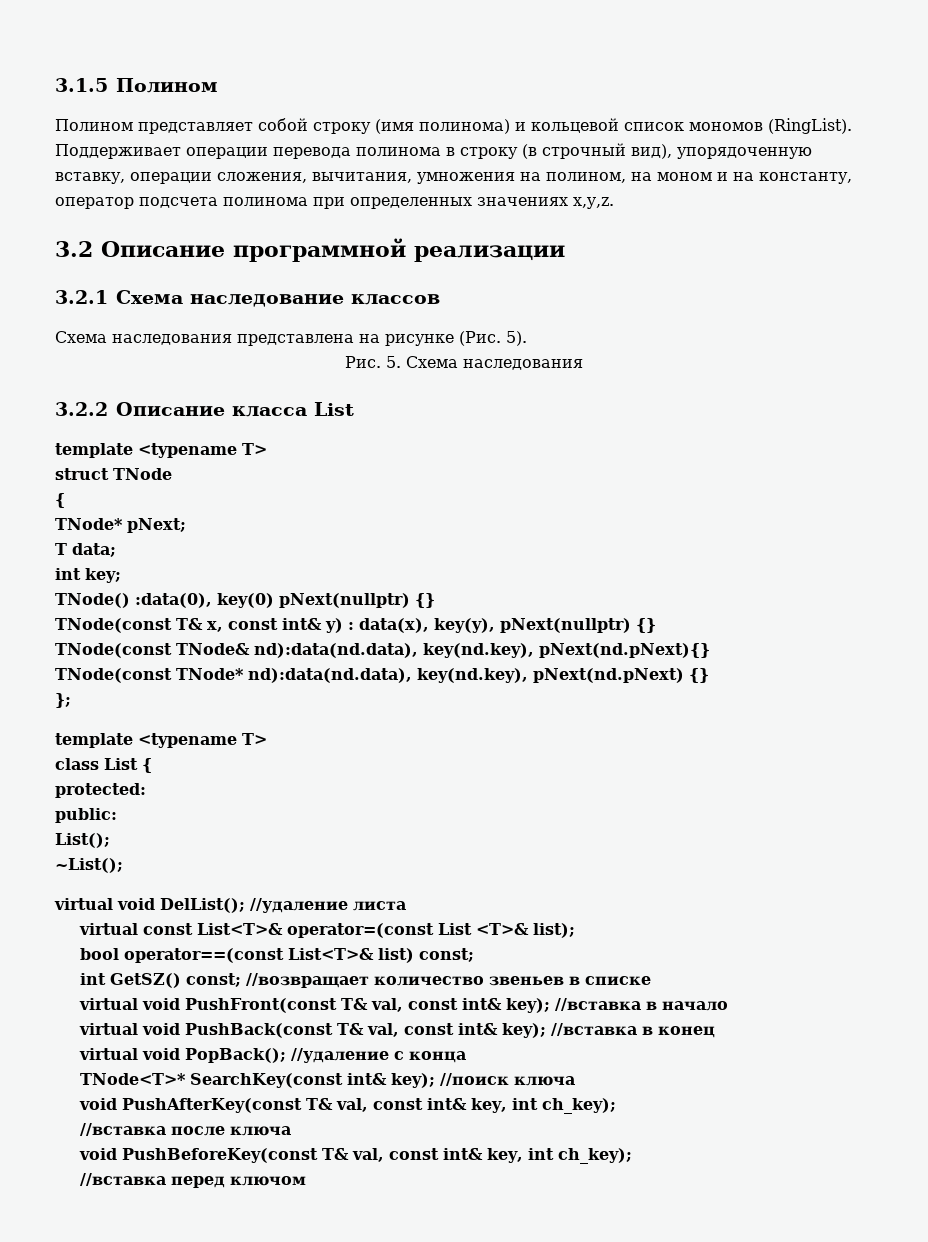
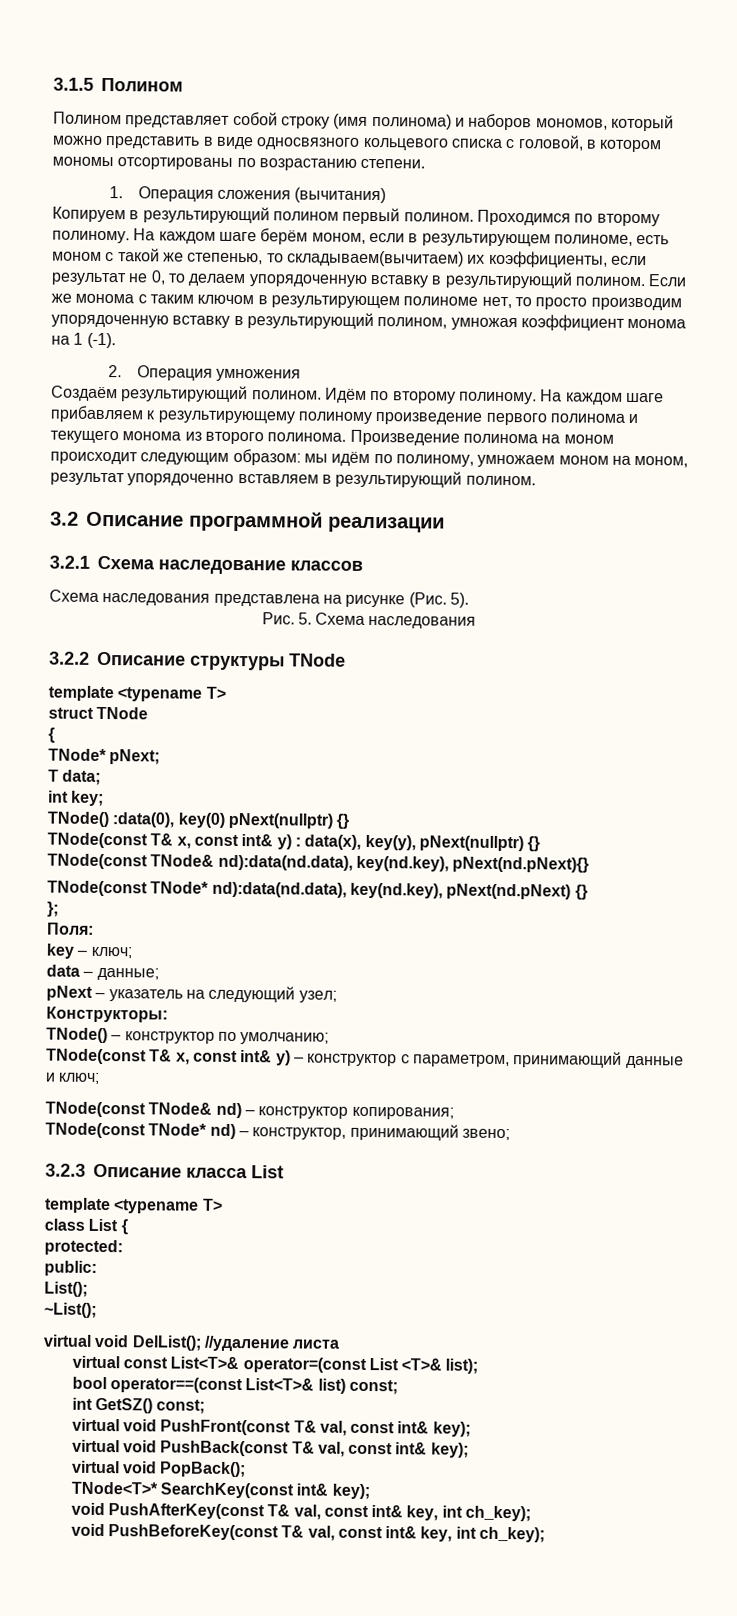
[531,118,852,134] [55,143,812,159] [55,172,852,184] [55,197,614,209] кольцевой список мономов (RingList). Поддерживает операции перевода полинома в строку (в строчный вид), упорядоченную вставку, операции сложения, вычитания, умножения на полином, на моном и на константу, оператор подсчета полинома при определенных значениях x,y,z. -> [468,113,674,132] [52,135,663,153] [52,156,426,171] [109,186,387,204] [52,206,660,227] [52,228,670,247] [52,248,647,268] [51,270,688,289] [51,293,682,311] [51,312,687,331] [51,332,116,349] [108,365,301,382] [51,385,664,405] [50,405,639,426] [50,429,614,446] [50,448,689,468] [50,470,536,488] наборов мономов, который можно представить в виде односвязного кольцевого списка с головой, в котором мономы отсортированы по возрастанию степени. // 1. Операция сложения (вычитания) // Копируем в результирующий полином первый полином. Проходимся по второму полиному. На каждом шаге берём моном, если в результирующем полиноме, есть моном с такой же степенью, то складываем(вычитаем) их коэффициенты, если результат не 0, то делаем упорядоченную вставку в результирующий полином. Если же монома с таким ключом в результирующем полиноме нет, то просто производим упорядоченную вставку в результирующий полином, умножая коэффициент монома на 1 (-1). // 2. Операция умножения // Создаём результирующий полином. Идём по второму полиному. На каждом шаге прибавляем к результирующему полиному произведение первого полинома и текущего монома из второго полинома. Произведение полинома на моном происходит следующим образом: мы идём по полиному, умножаем моном на моном, результат упорядоченно вставляем в результирующий полином.
[232,402,354,417] класса List -> [190,653,346,671] структуры TNode
(71, 700) none -> [47,922,94,935] [46,943,132,959] [46,964,159,981] [46,985,337,1003] [46,1006,168,1023] [46,1027,330,1045] [46,1048,684,1069] [45,1072,101,1084] [45,1101,454,1120] [45,1122,510,1141] [45,1163,284,1179] // Поля: // key – ключ; // data – данные; // pNext – указатель на следующий узел; // Конструкторы: // TNode() – конструктор по умолчанию; // TNode(const T& x, const int& y) – конструктор с параметром, принимающий данные и ключ; // TNode(const TNode& nd) – конструктор копирования; // TNode(const TNode* nd) – конструктор, принимающий звено; // 3.2.3 Описание класса List
[246,973,652,988] //возвращает количество звеньев в списке -> (206, 1406) none
[555,998,729,1011] //вставка в начало -> (471, 1429) none
[551,1023,716,1038] //вставка в конец -> (469, 1450) none
[291,1048,467,1063] //удаление с конца -> (247, 1469) none
[440,1073,576,1086] //поиск ключа -> (370, 1491) none
[80,1123,292,1136] // //вставка после ключа -> (532, 1513) none
[80,1173,307,1188] // //вставка перед ключом -> (546, 1534) none

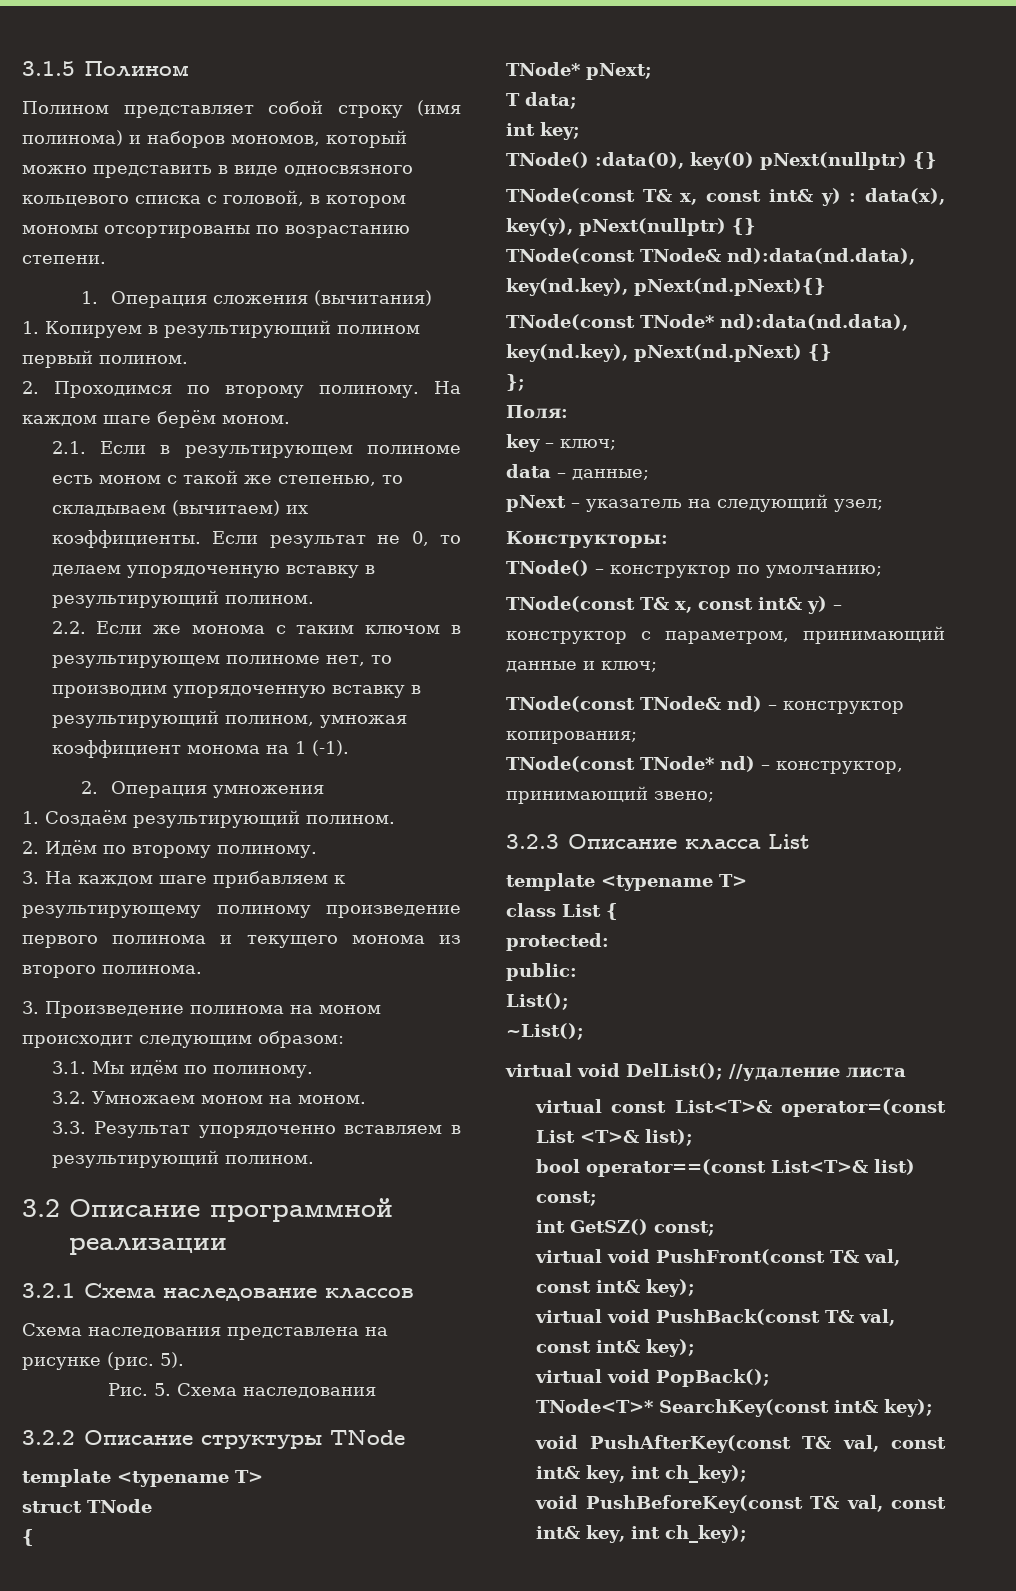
(387, 195) none -> [22,321,39,334] 1.
(474, 217) none -> [22,381,39,394] // 2.
[311,232,633,247] моном, если в результирующем полиноме, -> [222,415,290,424] [51,441,462,458] моном. // 2.1. Если в результирующем полиноме
[286,250,647,268] складываем(вычитаем) их коэффициенты, если -> [51,500,308,516] [51,530,259,548] складываем (вычитаем) их коэффициенты. Если
(645, 281) none -> [51,621,86,634] // 2.2.
[535,297,588,310] просто -> (392, 659) none
(301, 375) none -> [22,811,39,824] 1.
(322, 395) none -> [22,841,39,854] // 2.
(537, 398) none -> [22,871,39,884] // 3.
(347, 437) none -> [22,1001,39,1014] // 3.
[303,451,689,468] [50,472,125,486] мы идём по полиному, умножаем моном на моном, результат -> [51,1060,313,1078] [51,1091,366,1104] [51,1121,191,1138] // 3.1. Мы идём по полиному. // 3.2. Умножаем моном на моном. // 3.3. Результат
[408,592,447,608] (Рис. -> [107,1352,154,1370] (рис.

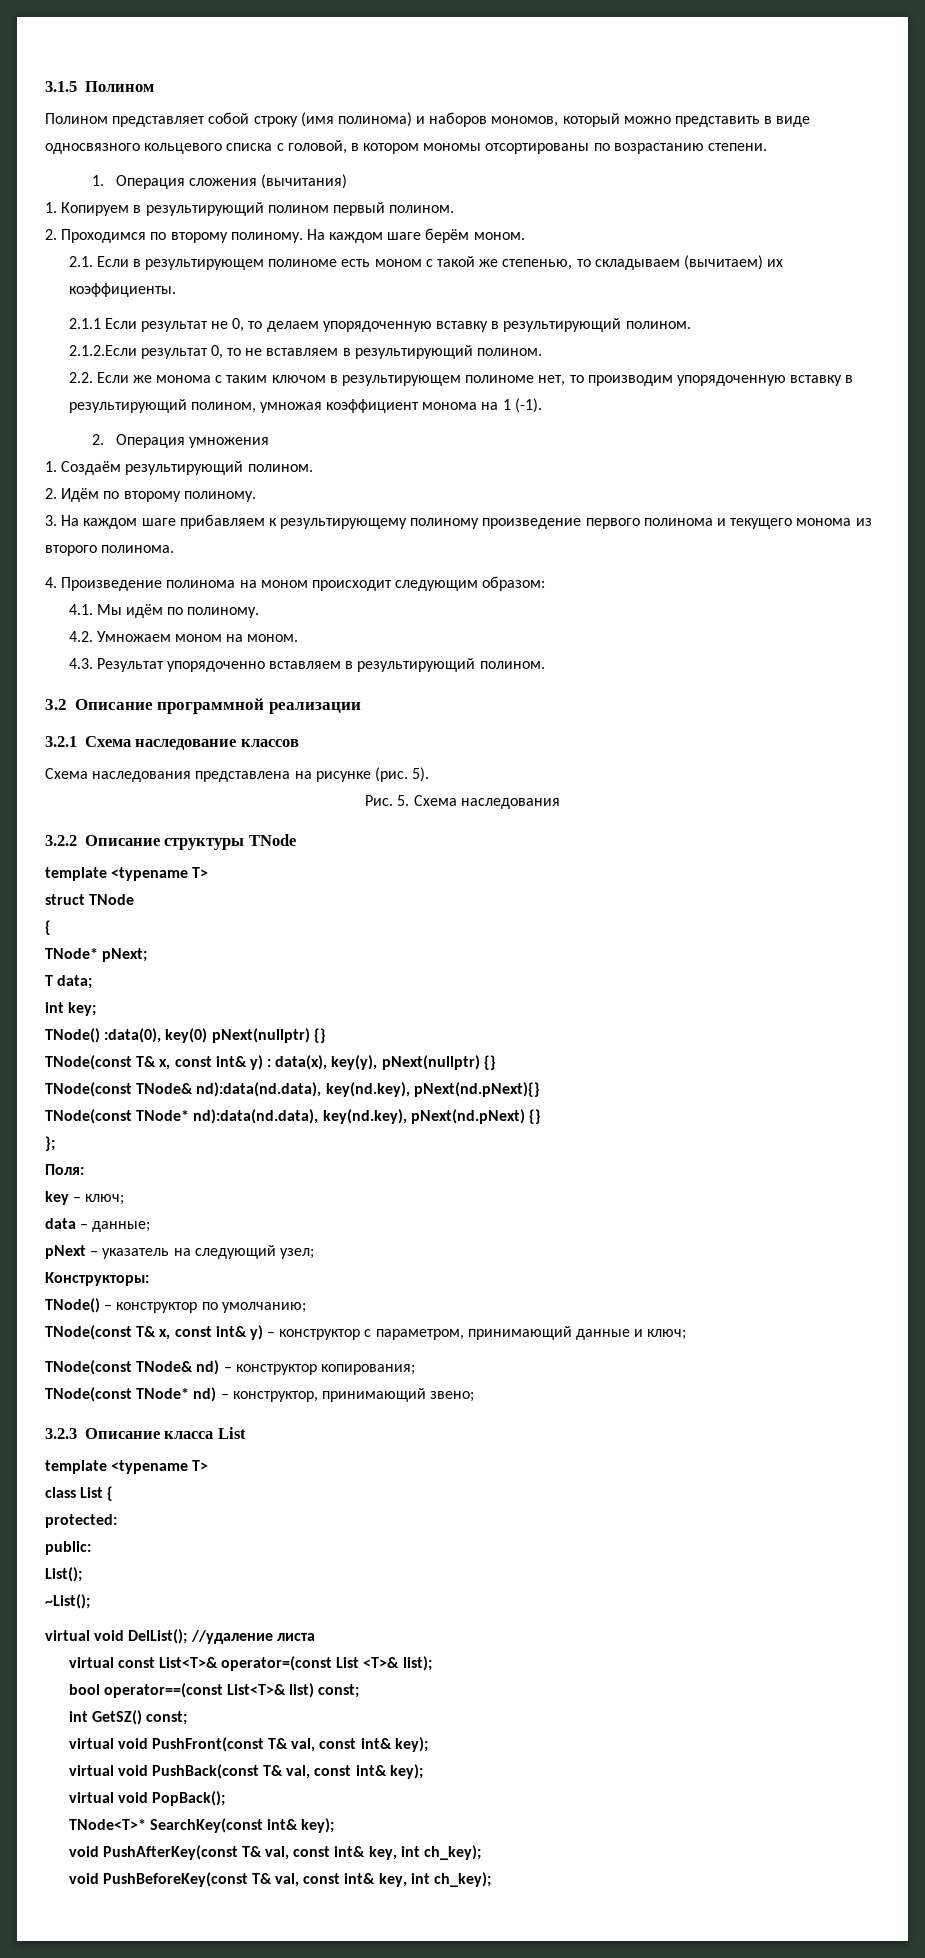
(201, 539) none -> [68,318,101,329] // 2.1.1
(314, 599) none -> [68,345,543,359] // 2.1.2.Если результат 0, то не вставляем в результирующий полином.
[22,1001,39,1014] 3. -> [45,577,57,588] 4.
[51,1061,86,1074] 3.1. -> [68,604,93,615] 4.1.
[51,1091,86,1104] 3.2. -> [68,631,93,642] 4.2.
[51,1121,86,1134] 3.3. -> [68,658,93,669] 4.3.

